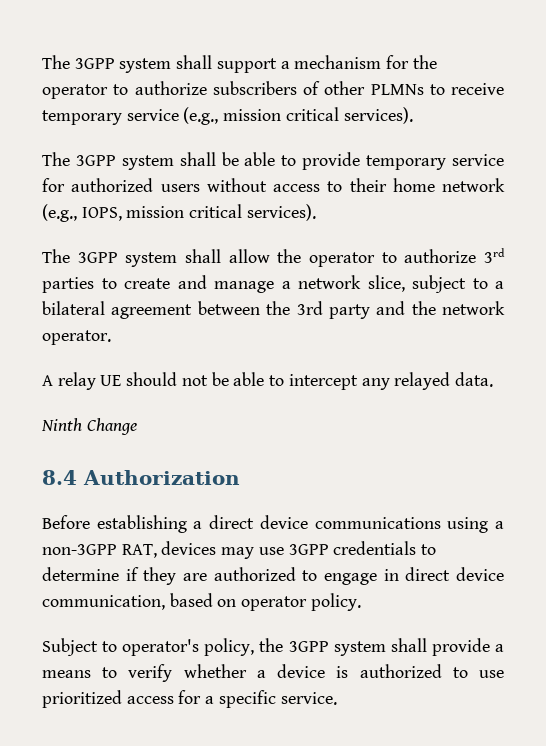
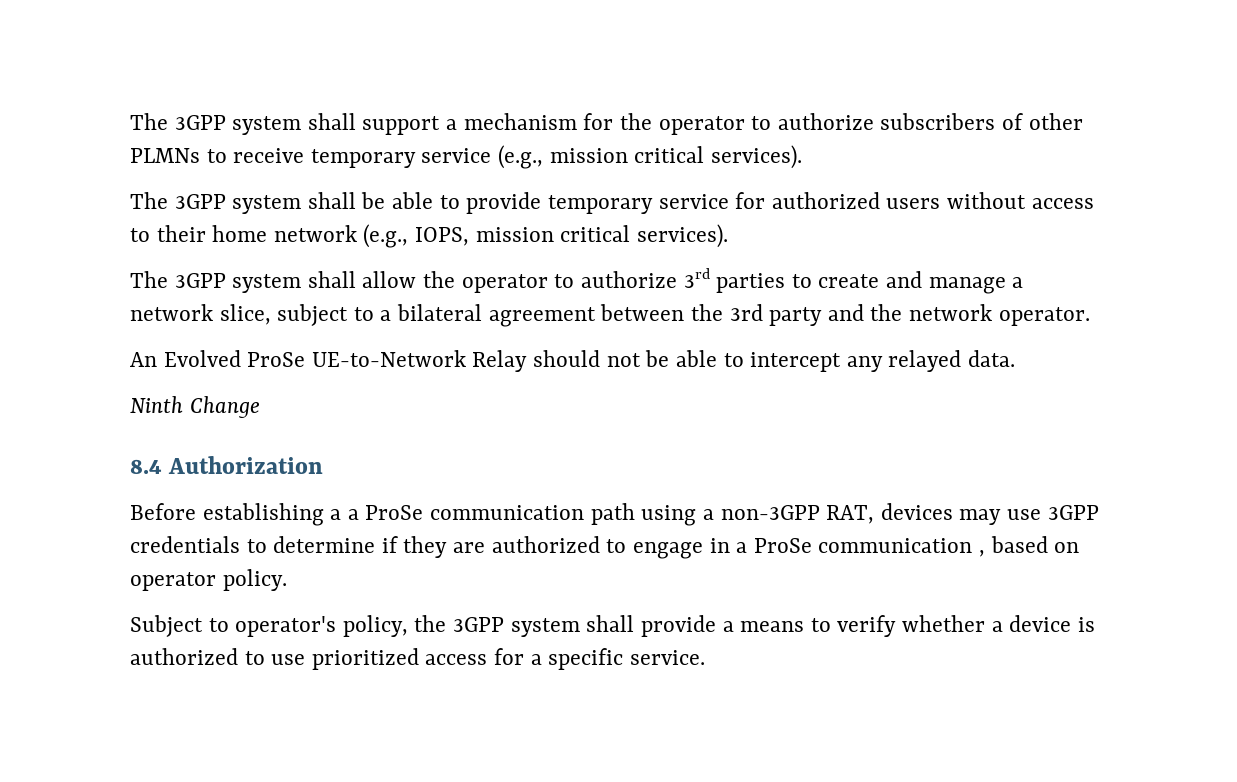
[42,372,122,390] A relay UE -> [130,350,528,372] An Evolved ProSe UE-to-Network Relay
[209,515,441,529] direct device communications -> [347,503,635,525] a ProSe communication path
[405,567,505,581] [42,595,165,610] direct device communication, -> [736,538,985,557] a ProSe communication ,

